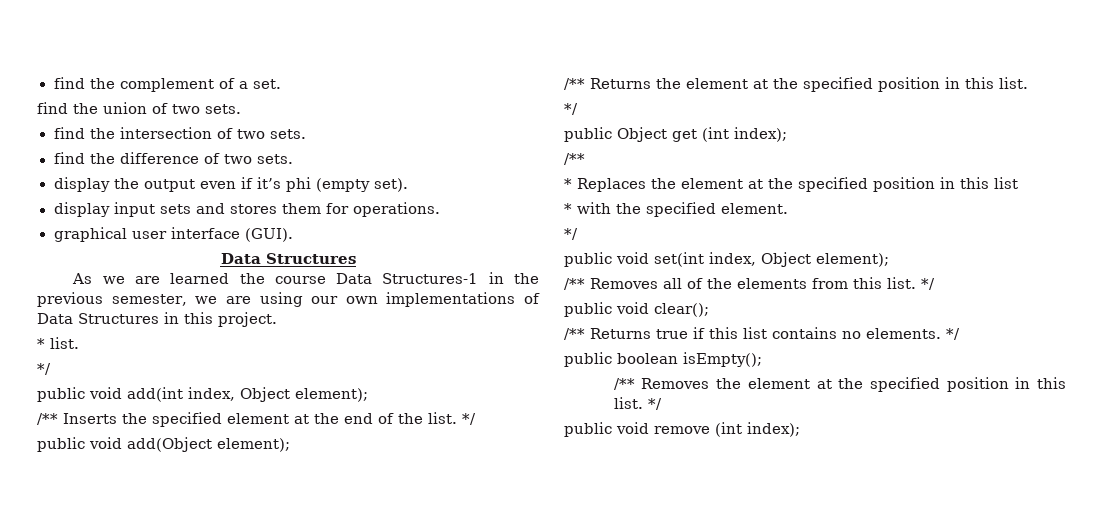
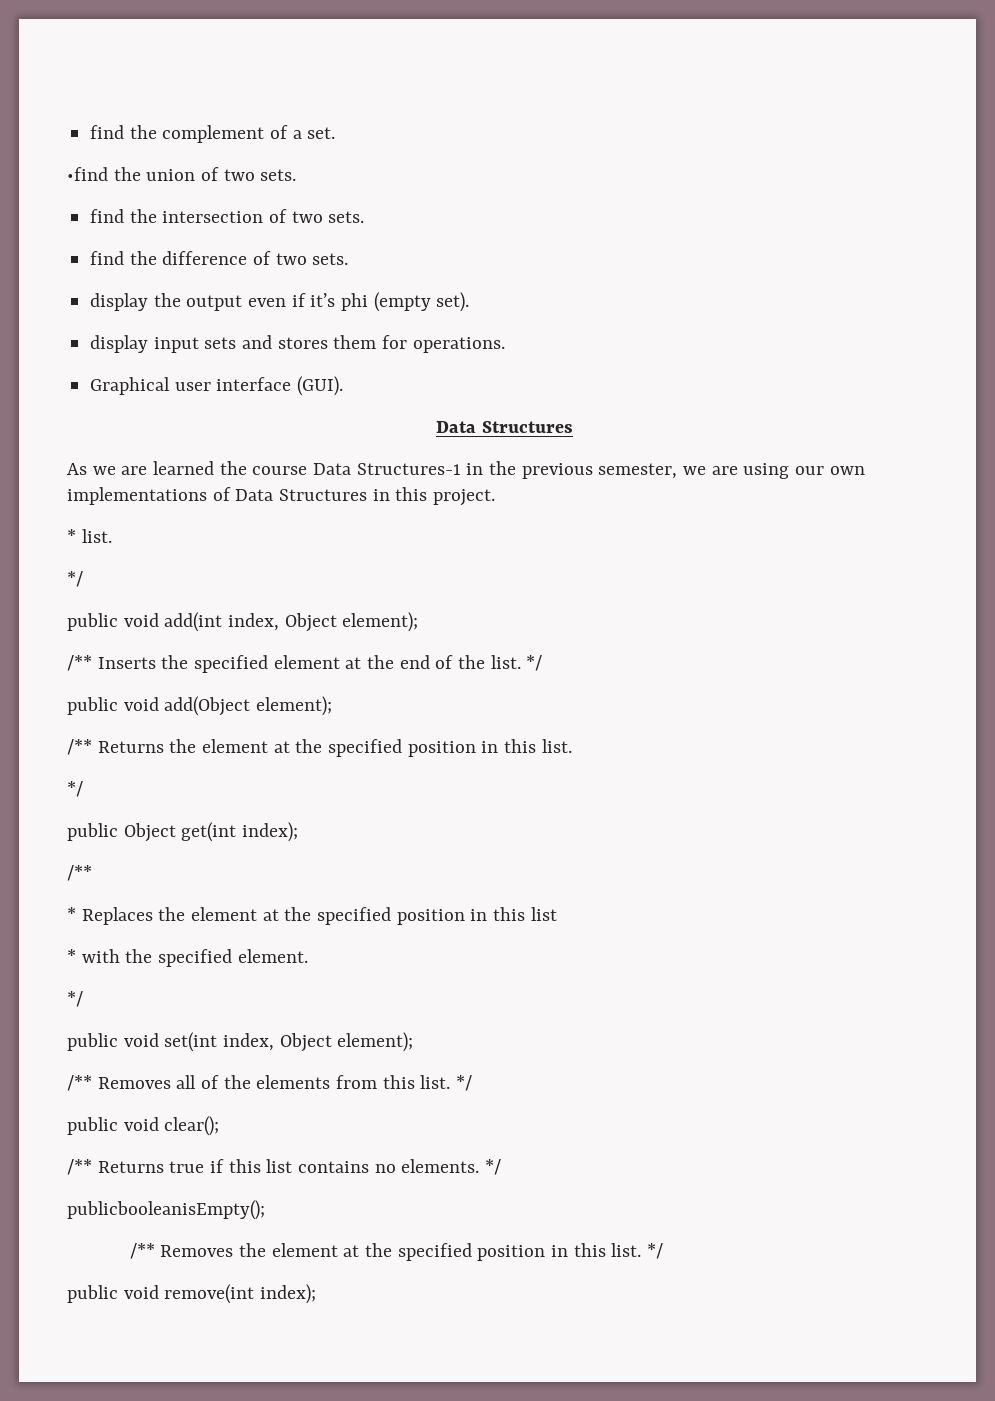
[37,102,68,114] find -> [67,167,108,181] •find
[53,227,127,242] graphical -> [90,377,171,395] Graphical
[672,127,729,142] get (int -> [181,822,237,842] get(int
[564,352,762,367] public boolean isEmpty(); -> [67,1200,265,1220] publicbooleanisEmpty();
[654,422,742,437] remove (int -> [164,1284,255,1304] remove(int

